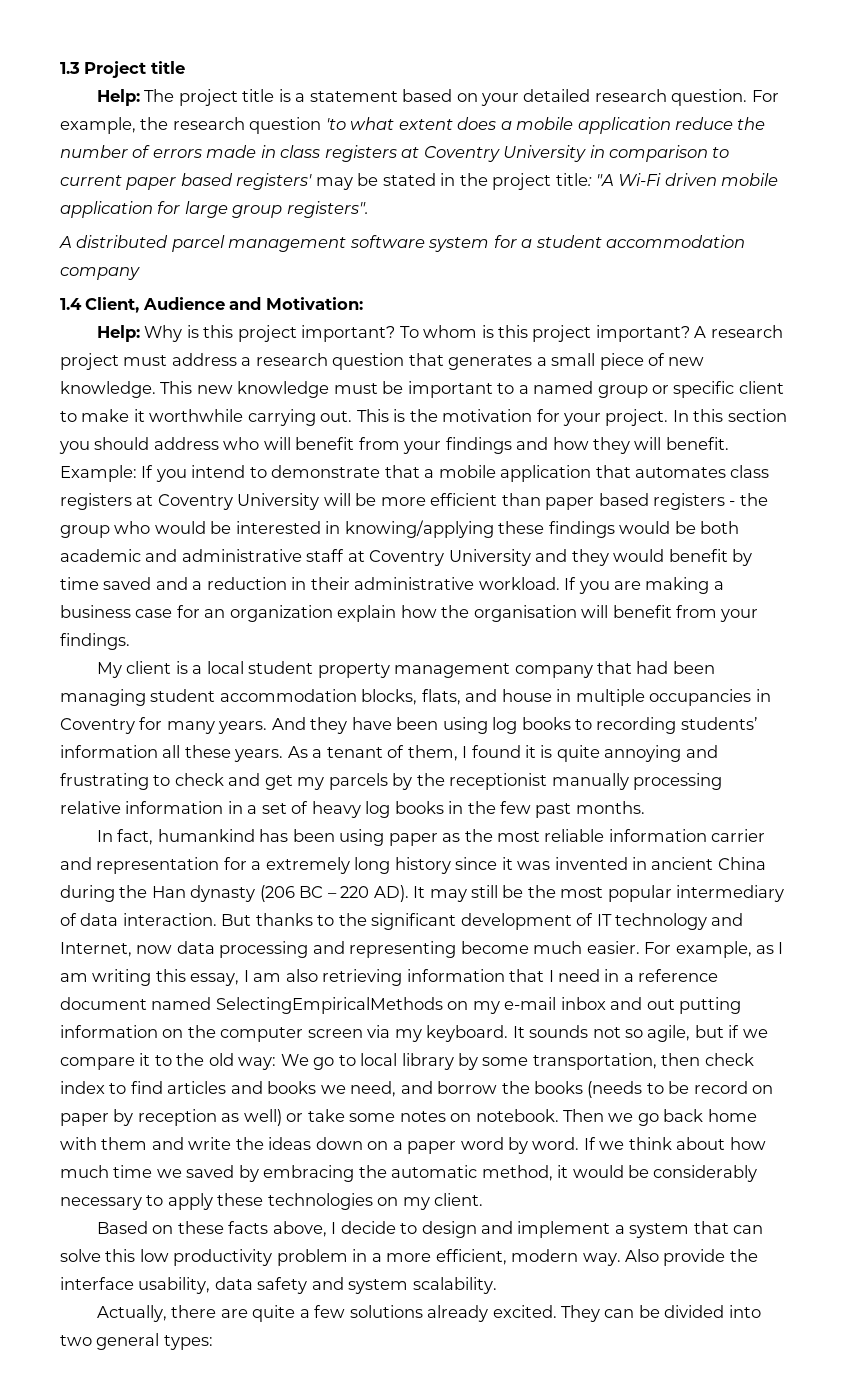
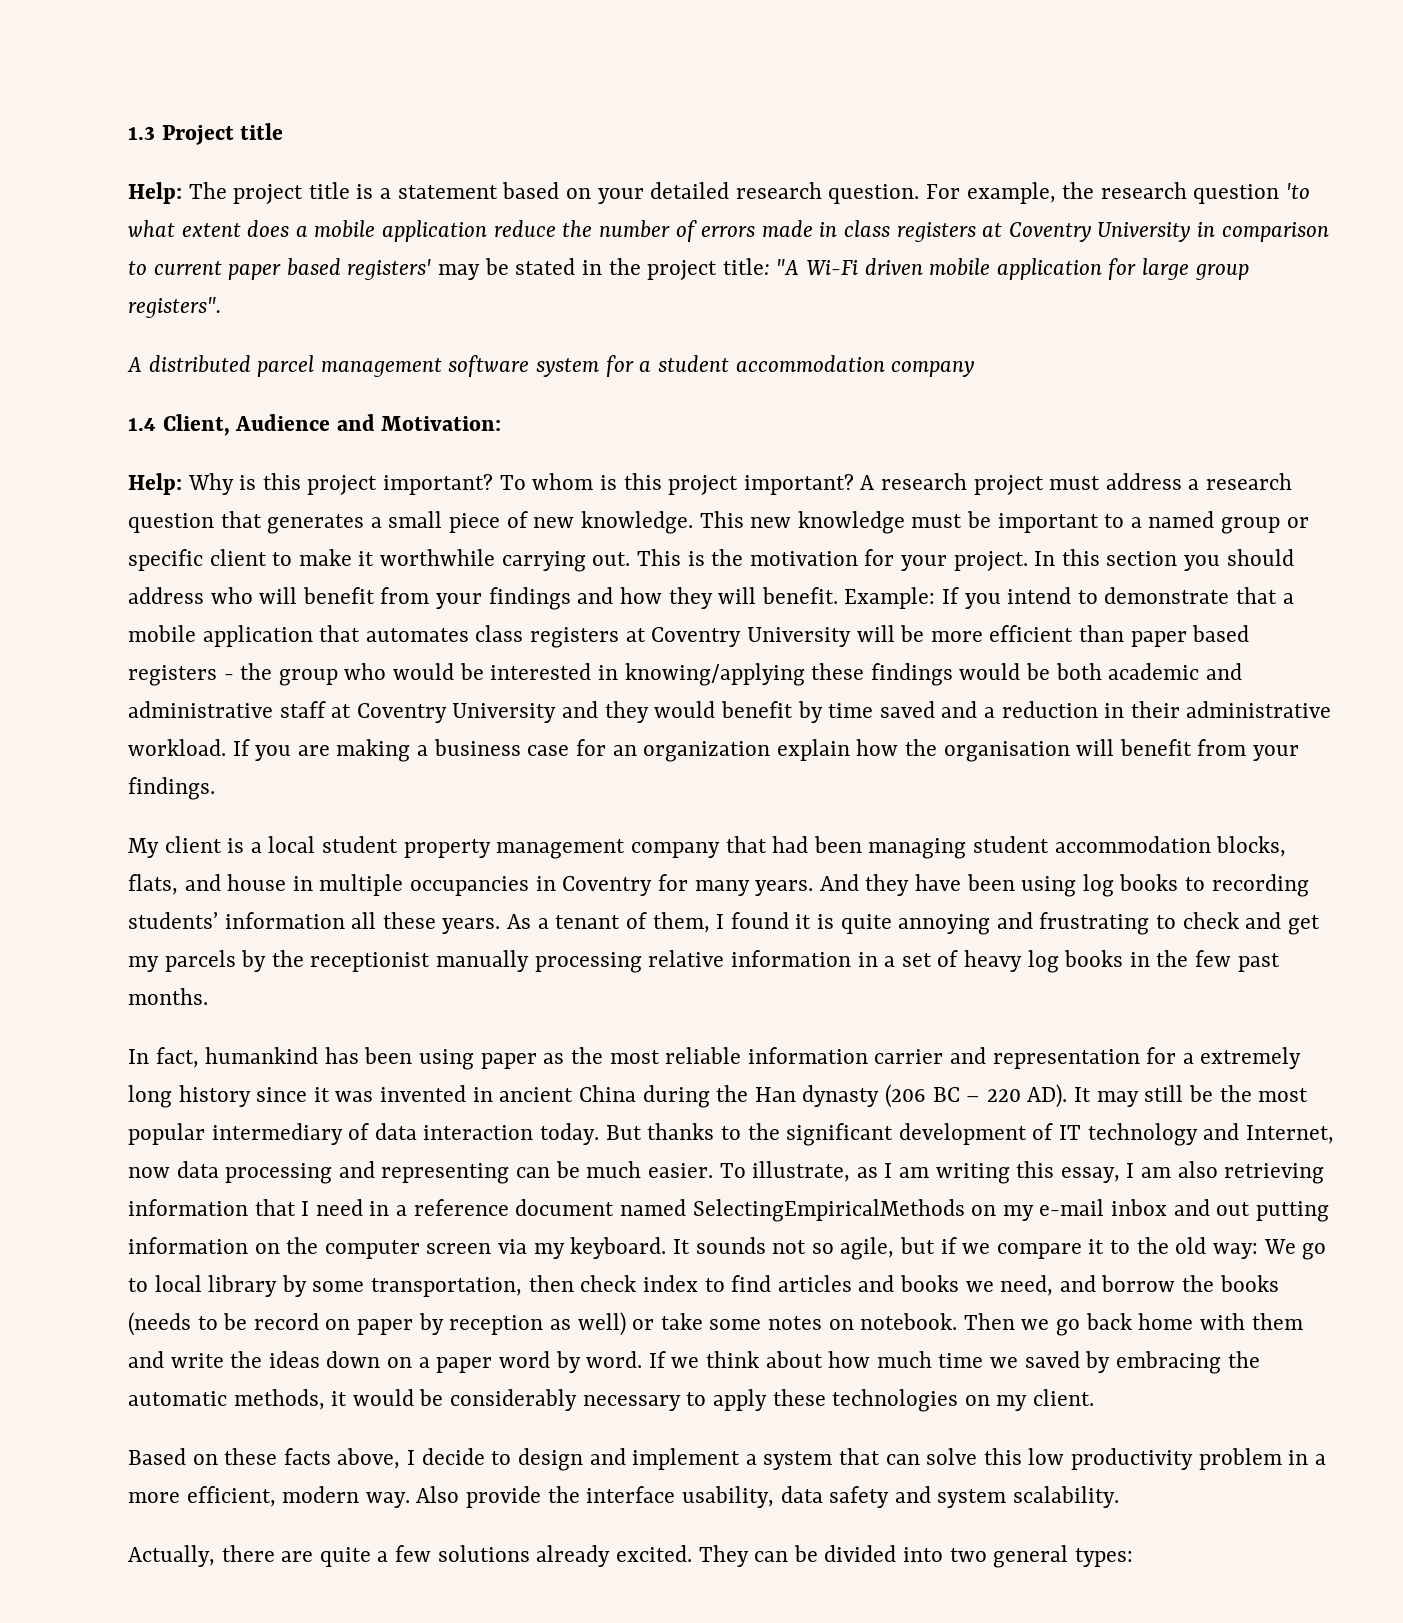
[122,913,217,926] interaction. -> [423,1123,600,1145] interaction today.
[460,941,752,958] become much easier. For example, -> [516,1161,851,1182] can be much easier. To illustrate,
[481,1165,553,1181] method, -> [233,1389,325,1410] methods,

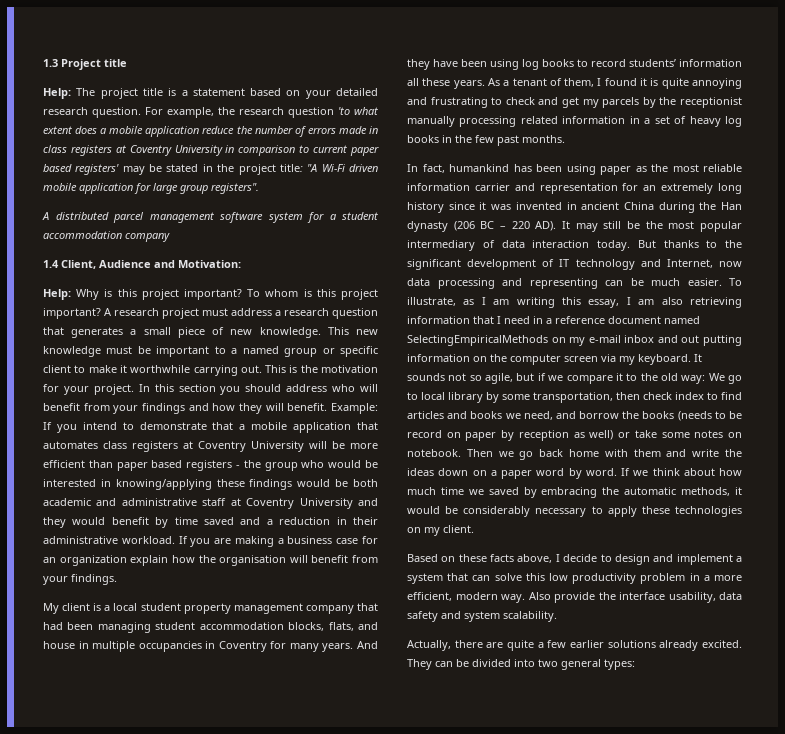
[1211,874,1309,897] recording -> [591,59,626,67] record
[648,950,725,967] relative -> [520,116,558,124] related
[1182,1053,1194,1064] a -> [643,185,657,191] an
(432, 1553) none -> [570,640,604,648] earlier

